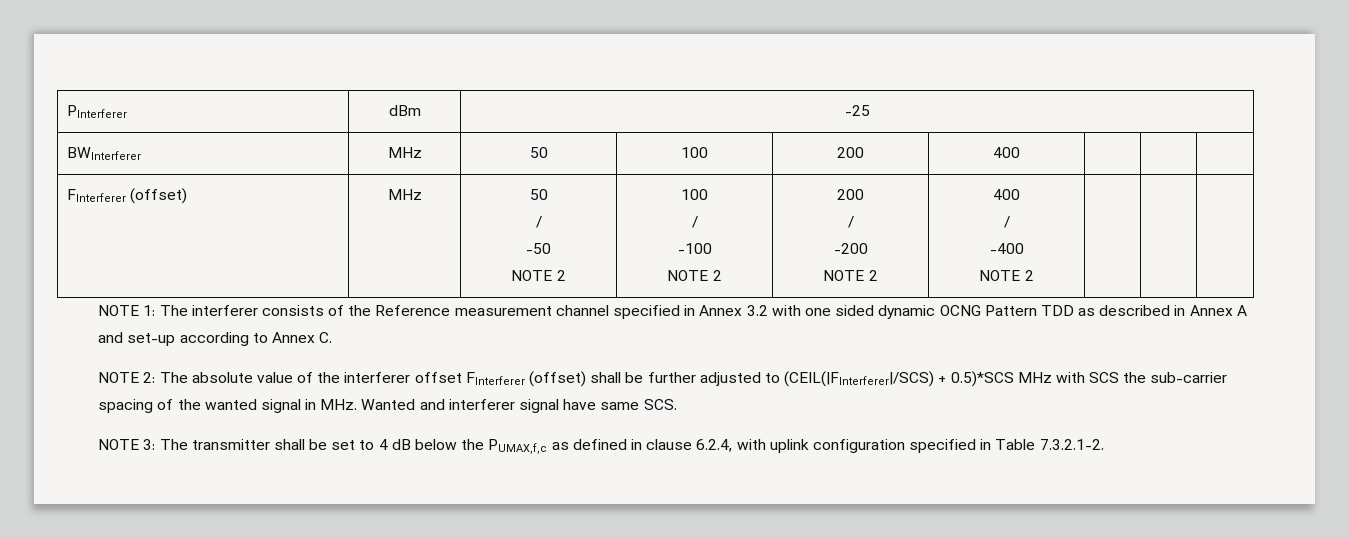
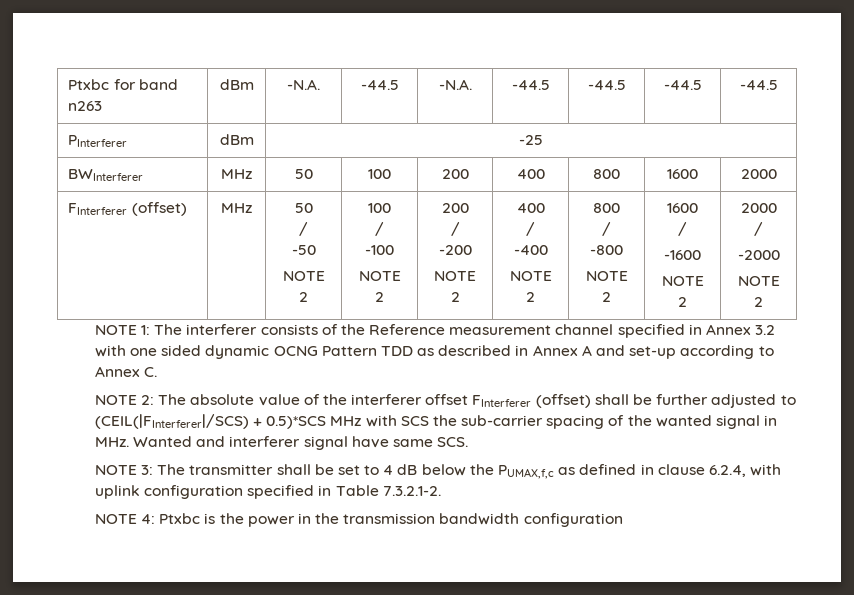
(66, 111) none -> [68,79,178,90] [68,101,103,111] [219,79,254,90] [287,79,320,90] [360,80,399,90] [438,79,472,90] [511,80,550,90] [587,80,626,90] [663,80,702,90] [739,80,778,90] Ptxbc for band n263 | dBm | -N.A. | -44.5 | -N.A. | -44.5 | -44.5 | -44.5 | -44.5 //
(1020, 152) | | -> [593,169,620,179] [667,169,698,179] [740,169,777,179] 800 | 1600 | 2000
(1034, 275) | | -> [593,203,620,213] [602,222,611,236] [590,245,623,255] [585,271,628,281] [602,292,611,302] [667,203,698,213] [678,222,687,236] [664,250,701,260] [661,276,704,286] [678,297,687,307] [740,203,777,213] [754,222,763,236] [737,250,780,260] [737,276,780,286] [754,297,763,307] 800 // / // -800 // NOTE 2 | 1600 // / // -1600 // NOTE 2 | 2000 // / // -2000 // NOTE 2
(1104, 444) none -> [94,513,623,527] // NOTE 4: Ptxbc is the power in the transmission bandwidth configuration

